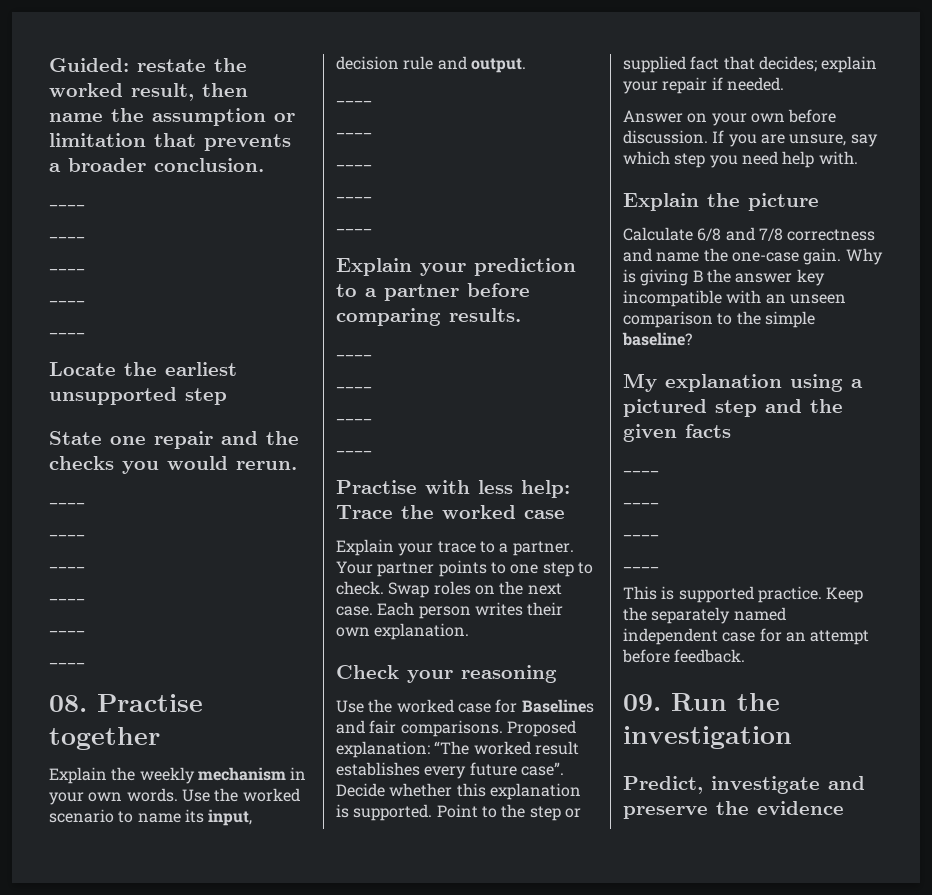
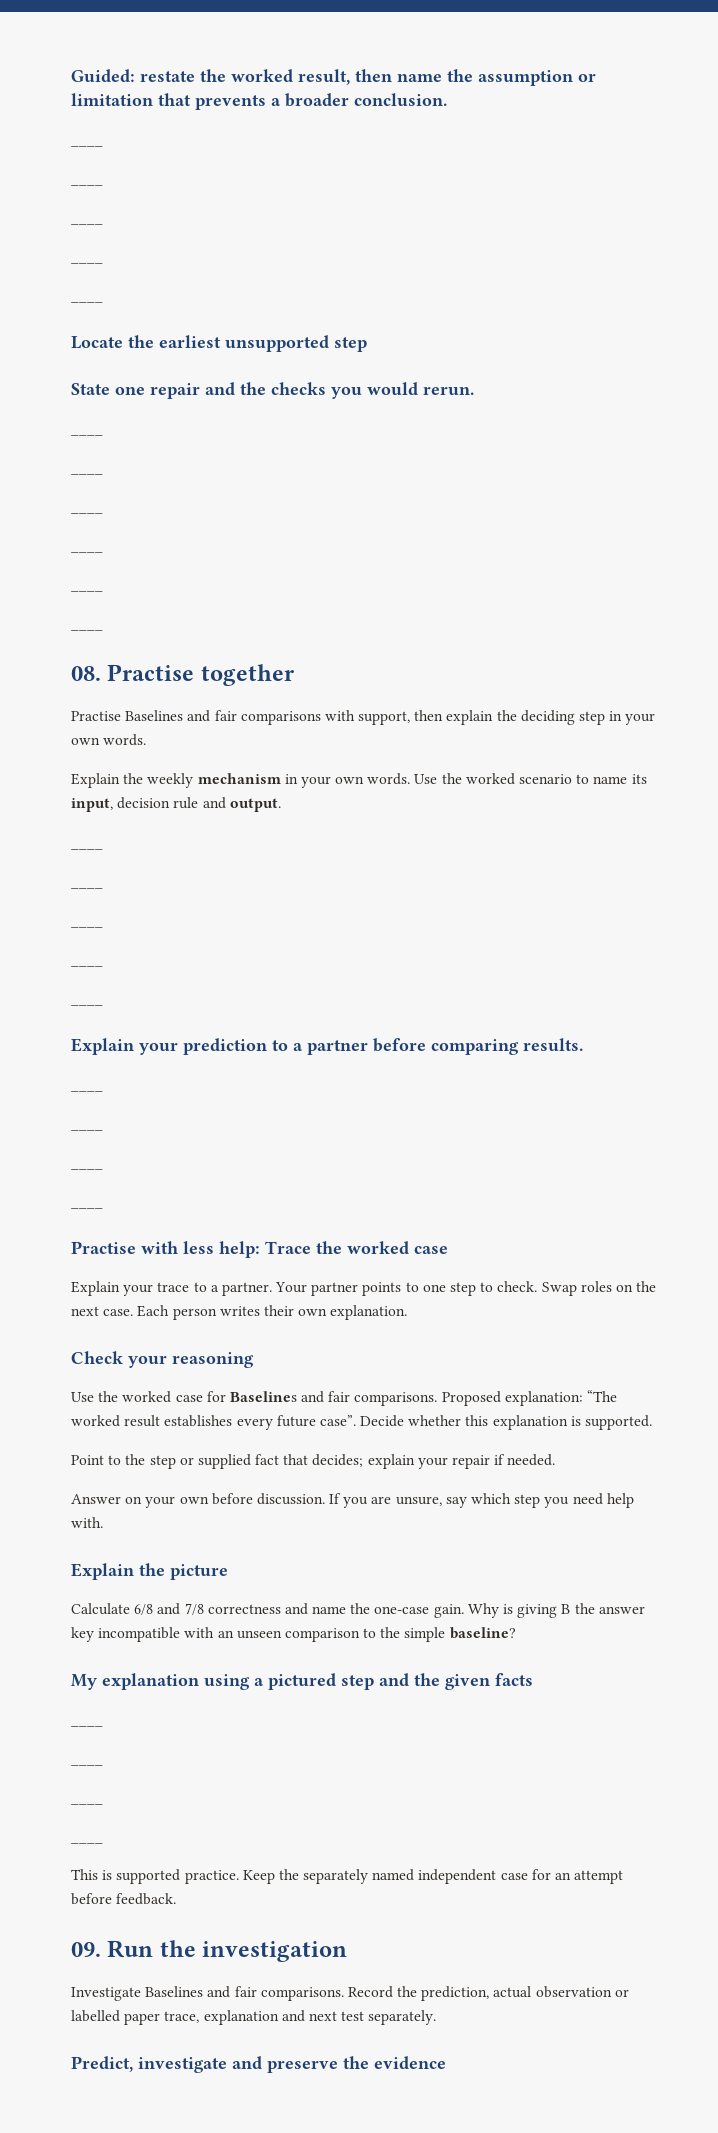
(160, 738) none -> [71,710,656,725] [71,734,147,746] // Practise Baselines and fair comparisons with support, then explain the deciding step in your own words.
(433, 812) none -> (653, 1422) //
(792, 737) none -> [71,1986,629,2001] [71,2010,437,2025] // Investigate Baselines and fair comparisons. Record the prediction, actual observation or labelled paper trace, explanation and next test separately.

